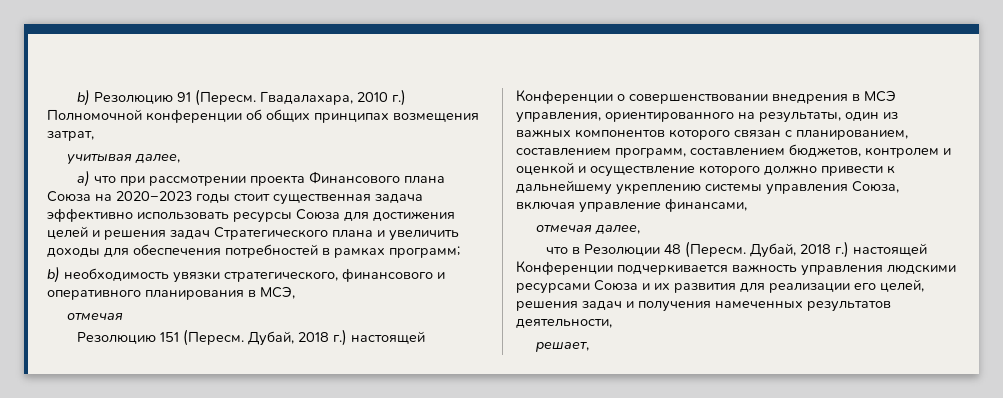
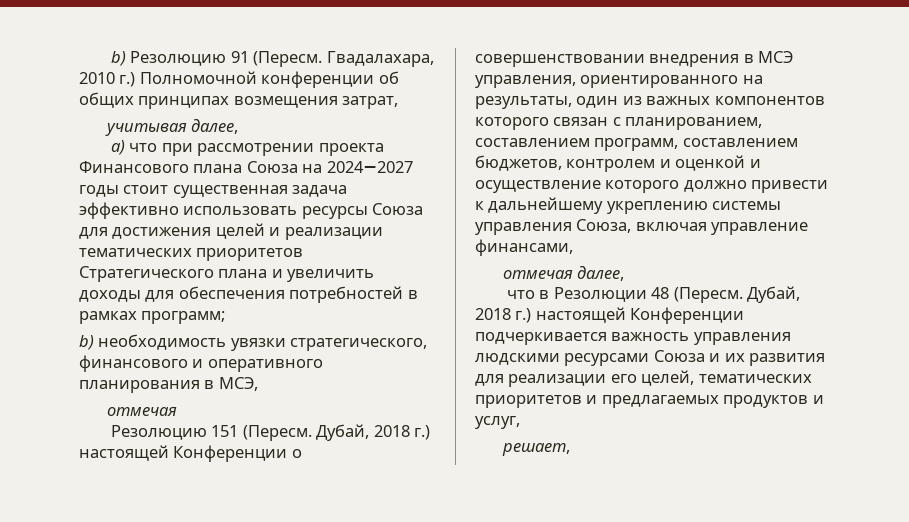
[116,191,192,201] 2020−2023 -> [326,161,413,173] 2024−2027
[104,230,210,240] решения задач -> [284,227,383,240] [79,248,304,261] реализации тематических приоритетов
[516,301,891,312] [516,319,612,328] решения задач и получения намеченных результатов деятельности, -> [698,374,812,383] [475,395,824,408] [475,416,520,429] тематических приоритетов и предлагаемых продуктов и услуг,

